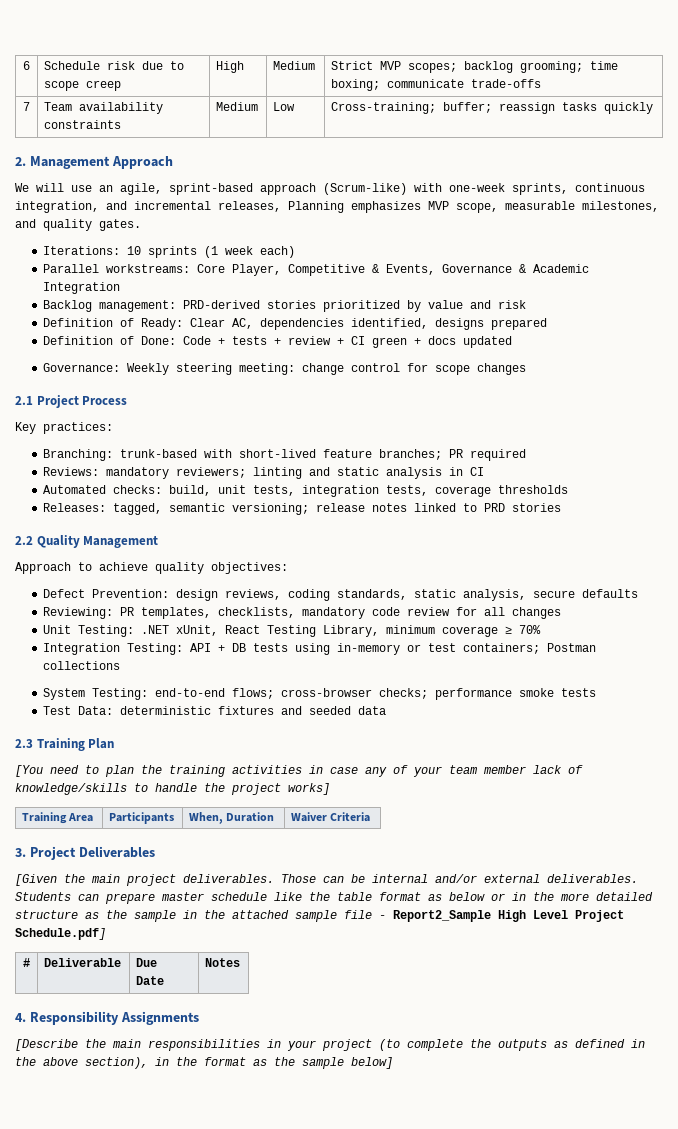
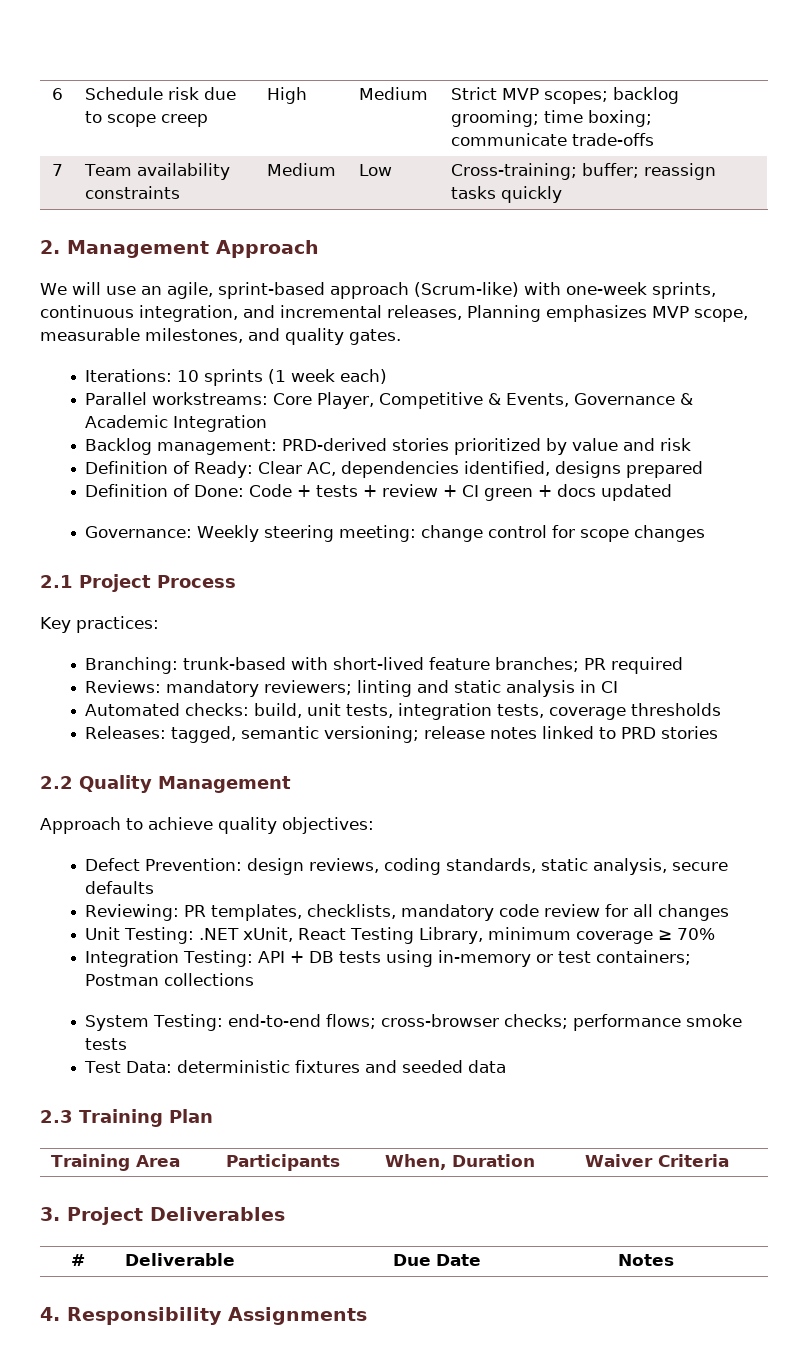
[15,765,583,777] [15,783,330,795] // [You need to plan the training activities in case any of your team member lack of knowledge/skills to handle the project works] -> (213, 1116) none
[15,874,638,886] [15,892,653,904] [15,910,624,922] [15,928,106,940] // [Given the main project deliverables. Those can be internal and/or external deliverables. Students can prepare master schedule like the table format as below or in the more detailed structure as the sample in the attached sample file - Report2_Sample High Level Project Schedule.pdf] -> (285, 1214) none
[15,1039,645,1051] [15,1057,393,1069] // [Describe the main responsibilities in your project (to complete the outputs as defined in the above section), in the format as the sample below] -> (367, 1316) none

